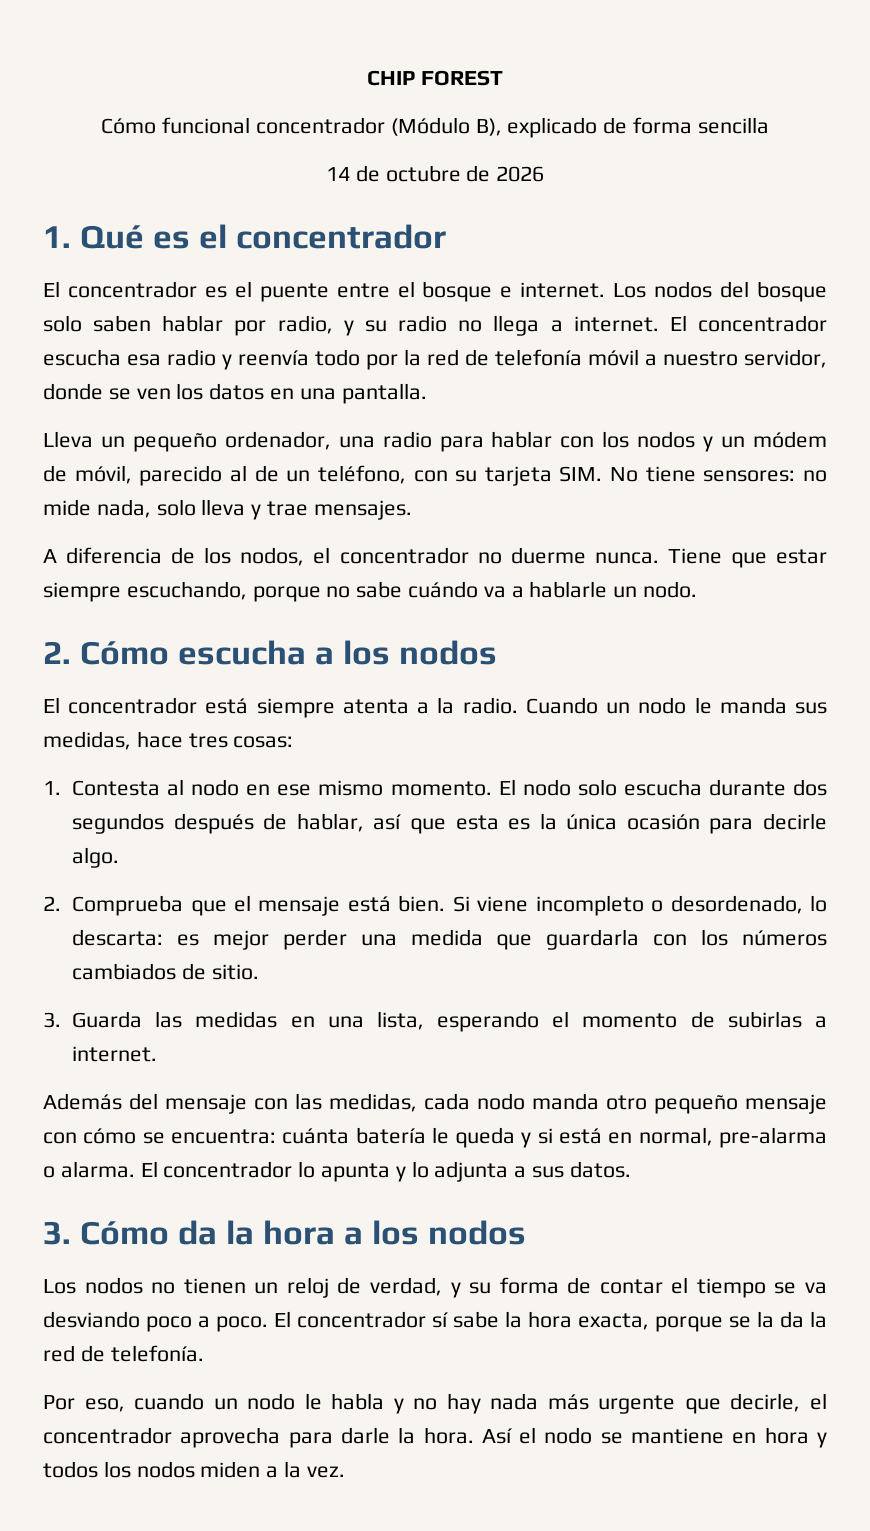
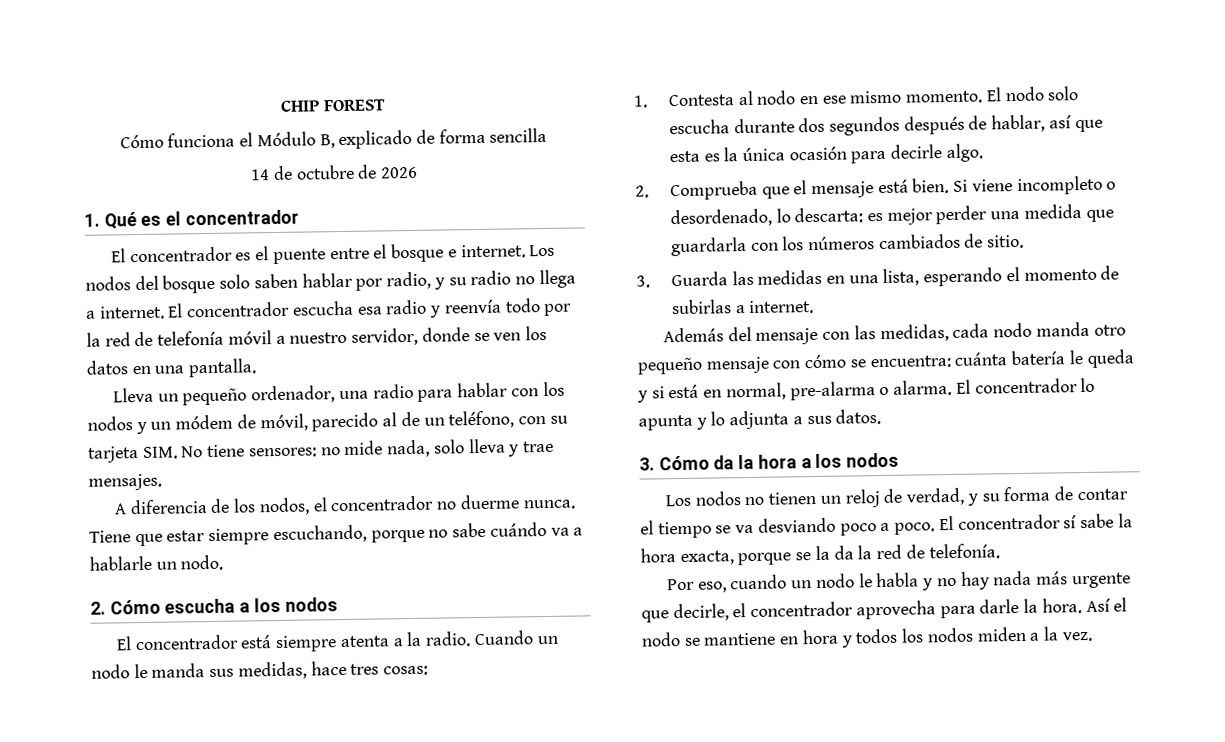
[162,117,502,136] funcional concentrador (Módulo B), -> [167,131,335,149] funciona el Módulo B,

